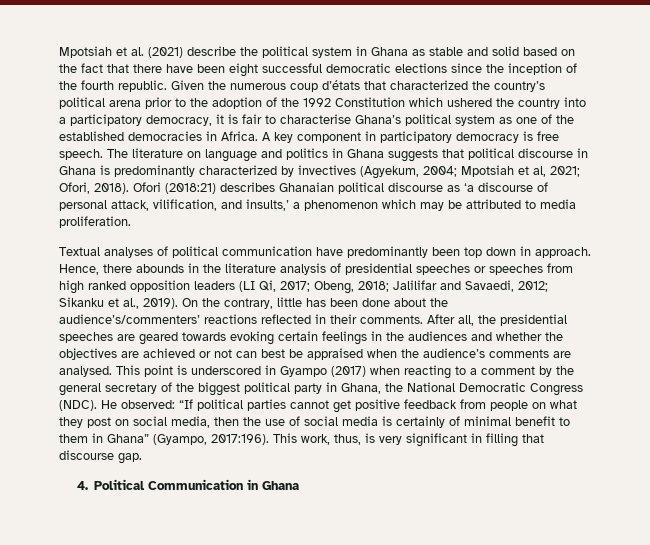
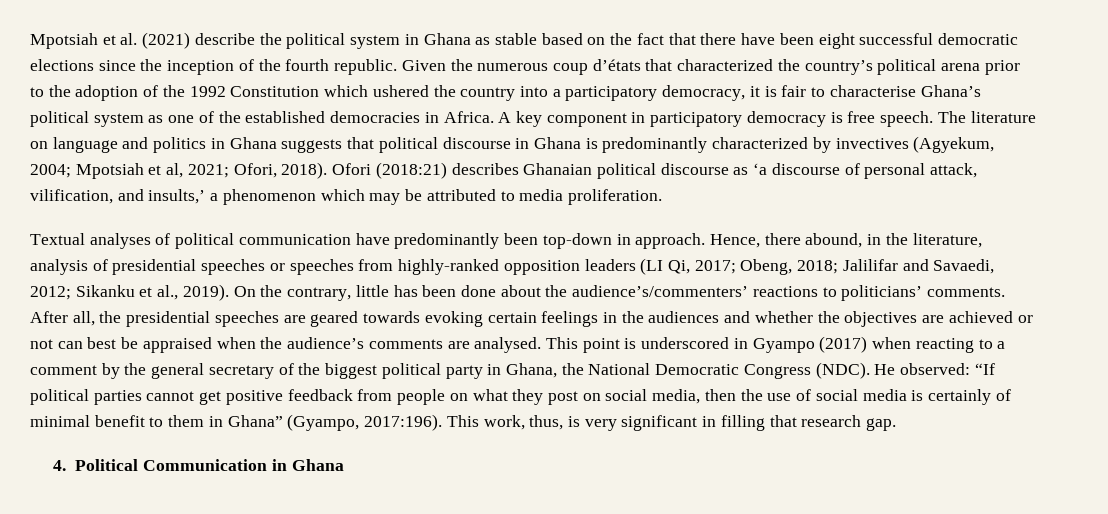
[467,46,519,56] and solid -> (537, 39) none
[464,247,516,258] top down -> [542,233,612,249] top-down
[136,263,276,273] abounds in the literature -> [805,233,982,248] abound, in the literature,
[59,280,126,294] high ranked -> [398,259,500,275] highly-ranked
[261,314,357,324] reflected in their -> [822,285,923,301] to politicians’
[59,450,114,460] discourse -> [801,415,862,427] research

